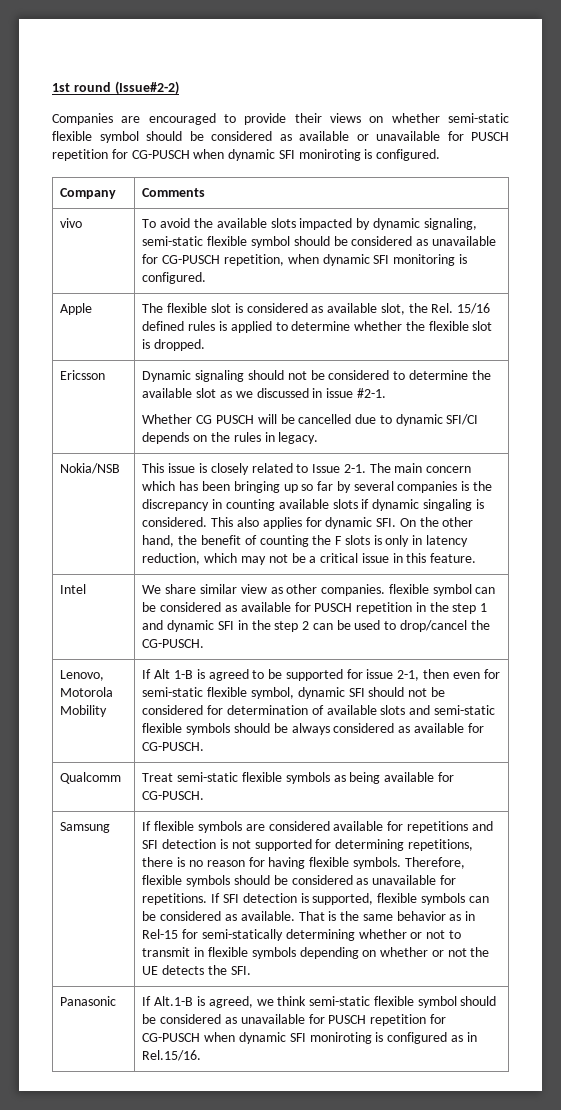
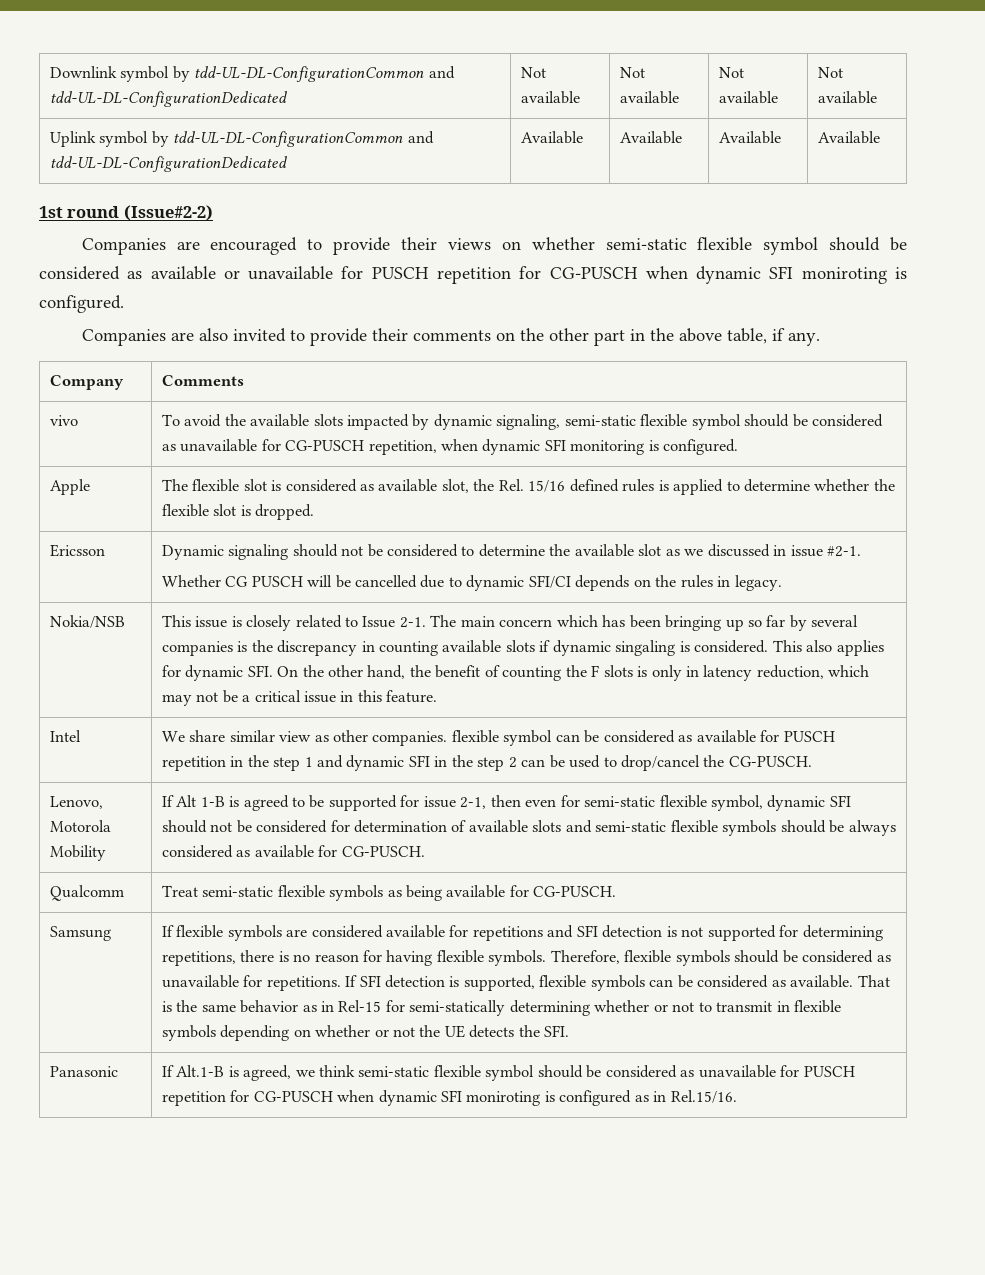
(52, 87) none -> [49,66,455,82] [49,91,288,107] [520,67,546,78] [520,91,580,104] [619,67,645,78] [619,91,679,104] [718,67,744,78] [718,91,778,104] [817,67,843,78] [817,91,877,104] [49,131,434,147] [49,156,288,172] [520,131,583,144] [619,131,682,144] [718,131,781,144] [817,131,880,144] Downlink symbol by tdd-UL-DL-ConfigurationCommon and tdd-UL-DL-ConfigurationDedicated | Not available | Not available | Not available | Not available // Uplink symbol by tdd-UL-DL-ConfigurationCommon and tdd-UL-DL-ConfigurationDedicated | Available | Available | Available | Available //
(441, 155) none -> [81,328,820,346] // Companies are also invited to provide their comments on the other part in the above table, if any.

